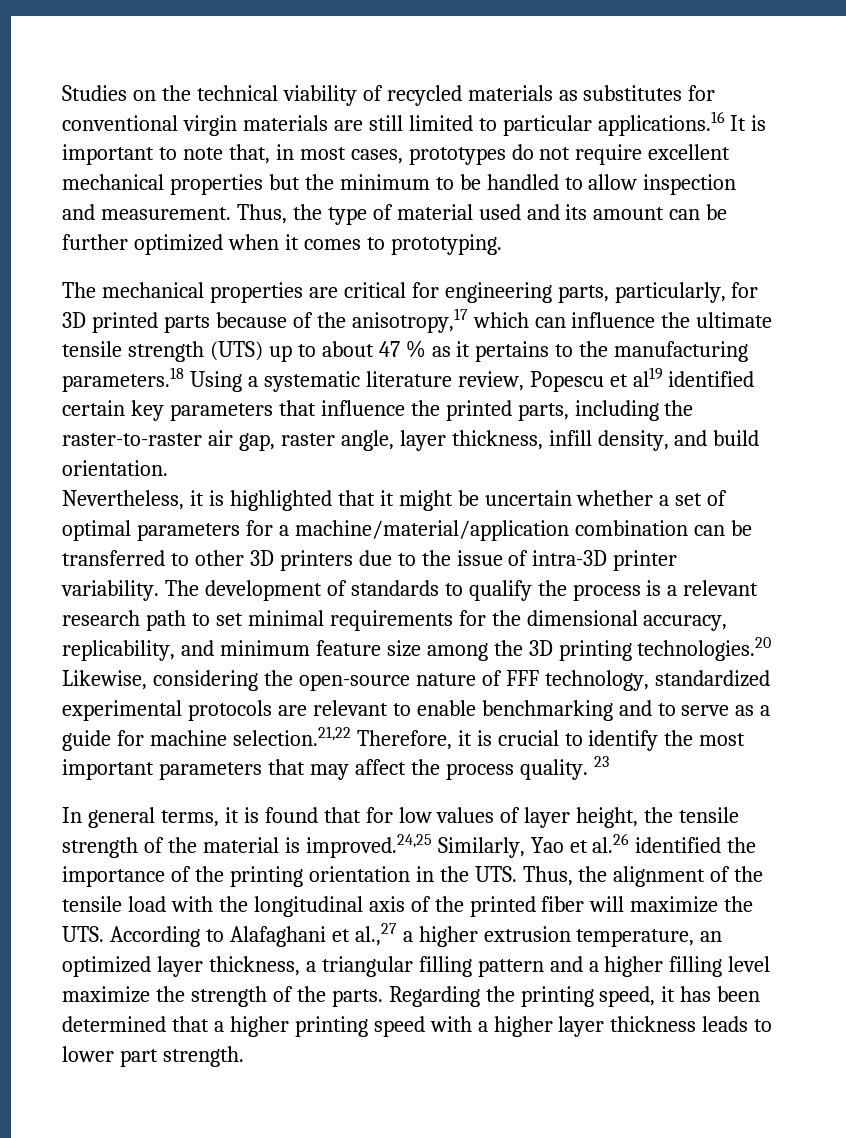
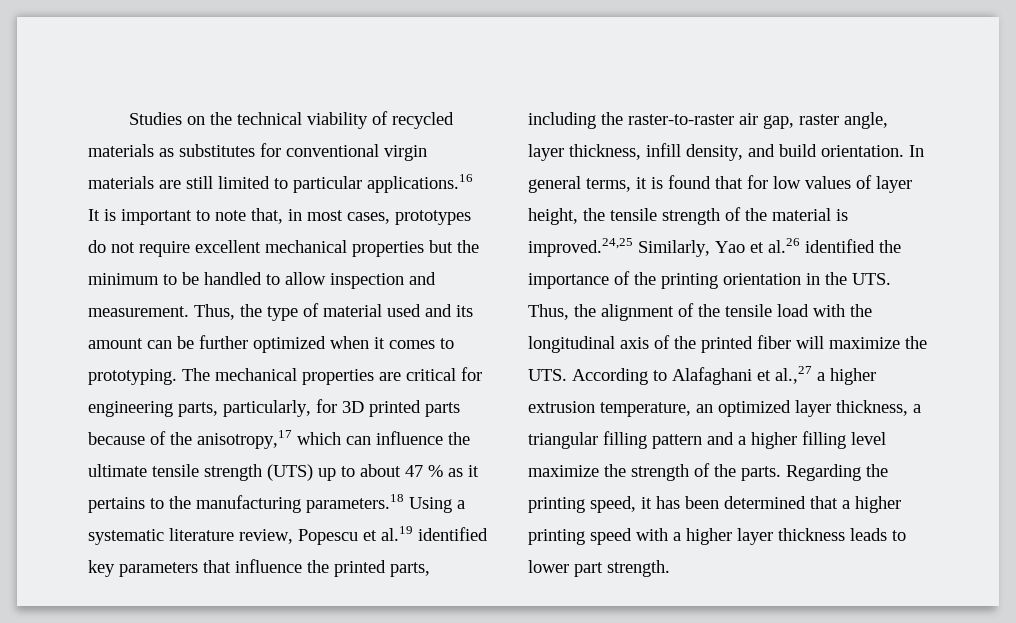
(502, 244) // -> (177, 377) none
[632,367,755,387] [62,400,125,416] al19 identified certain -> [381,526,488,541] al.19 identified
[62,490,728,511] [62,520,752,541] [62,550,678,571] [61,580,759,601] [62,610,728,631] [62,637,772,661] [62,670,770,691] [62,700,771,721] [62,726,746,751] [62,756,609,780] // Nevertheless, it is highlighted that it might be uncertain whether a set of optimal parameters for a machine/material/application combination can be transferred to other 3D printers due to the issue of intra-3D printer variability. The development of standards to qualify the process is a relevant research path to set minimal requirements for the dimensional accuracy, replicability, and minimum feature size among the 3D printing technologies.20 Likewise, considering the open-source nature of FFF technology, standardized experimental protocols are relevant to enable benchmarking and to serve as a guide for machine selection.21,22 Therefore, it is crucial to identify the most important parameters that may affect the process quality. 23 // -> (904, 151) none

